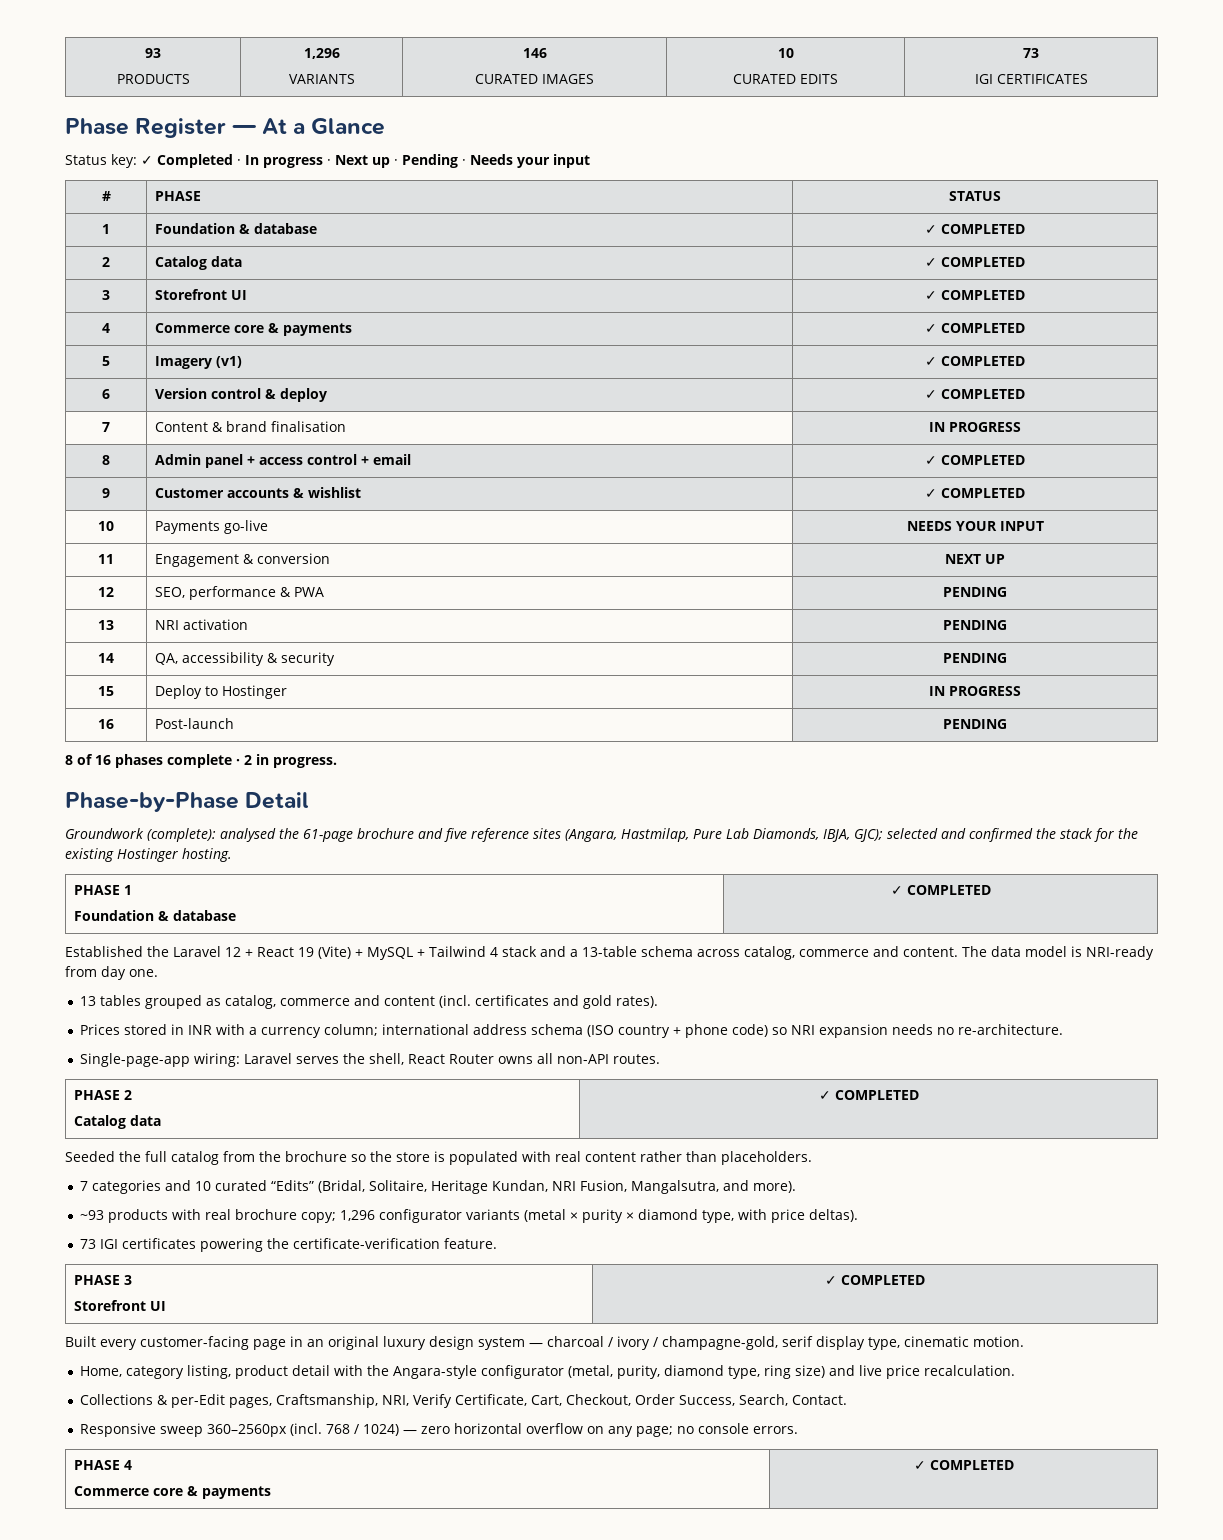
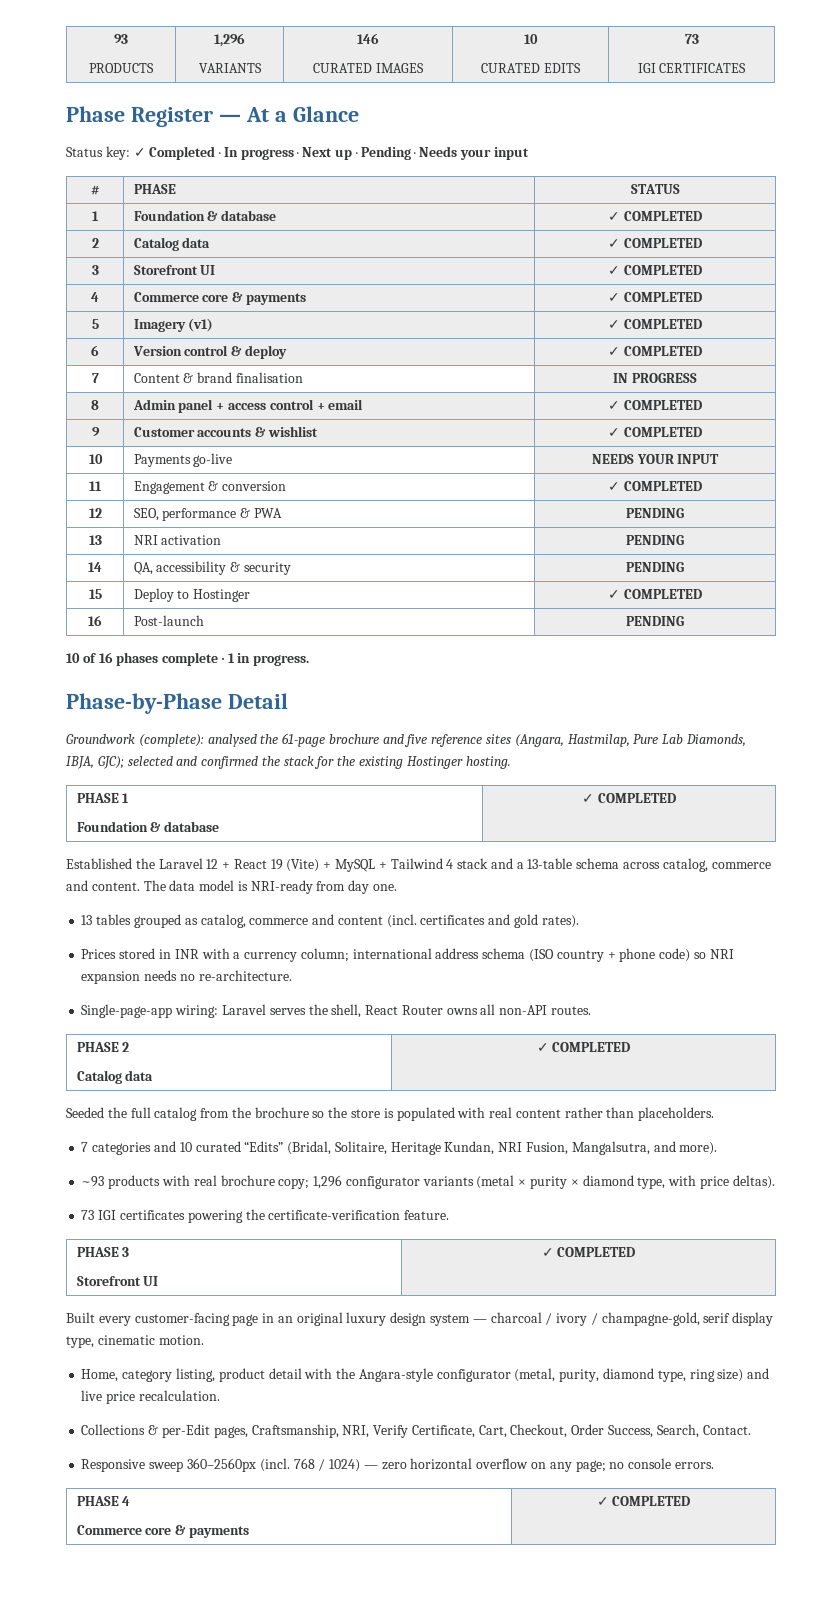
[945,554,1005,564] NEXT UP -> [608,481,702,491] ✓ COMPLETED
[929,686,1021,696] IN PROGRESS -> [608,589,702,599] ✓ COMPLETED
[65,755,73,765] 8 -> [66,653,80,663] 10
[244,755,252,765] 2 -> [227,653,235,663] 1

